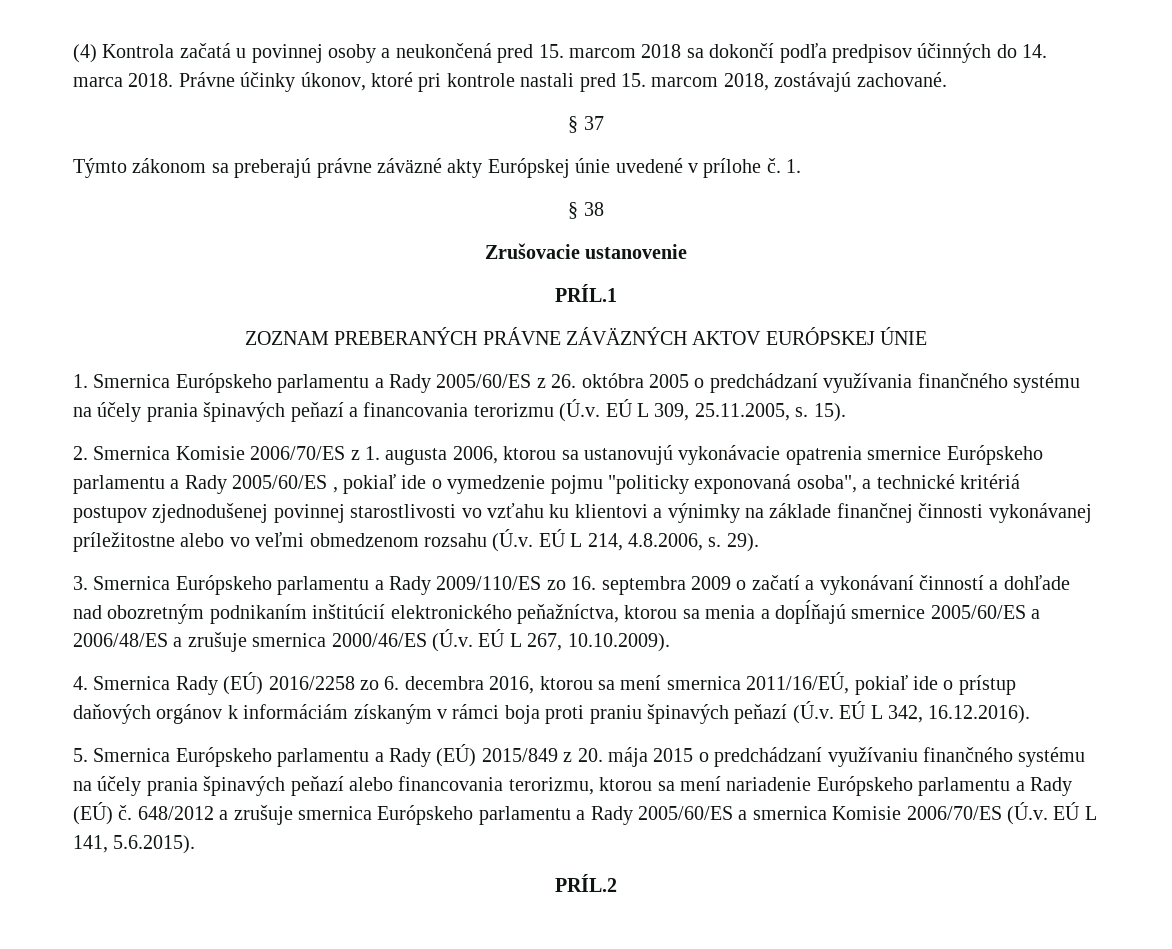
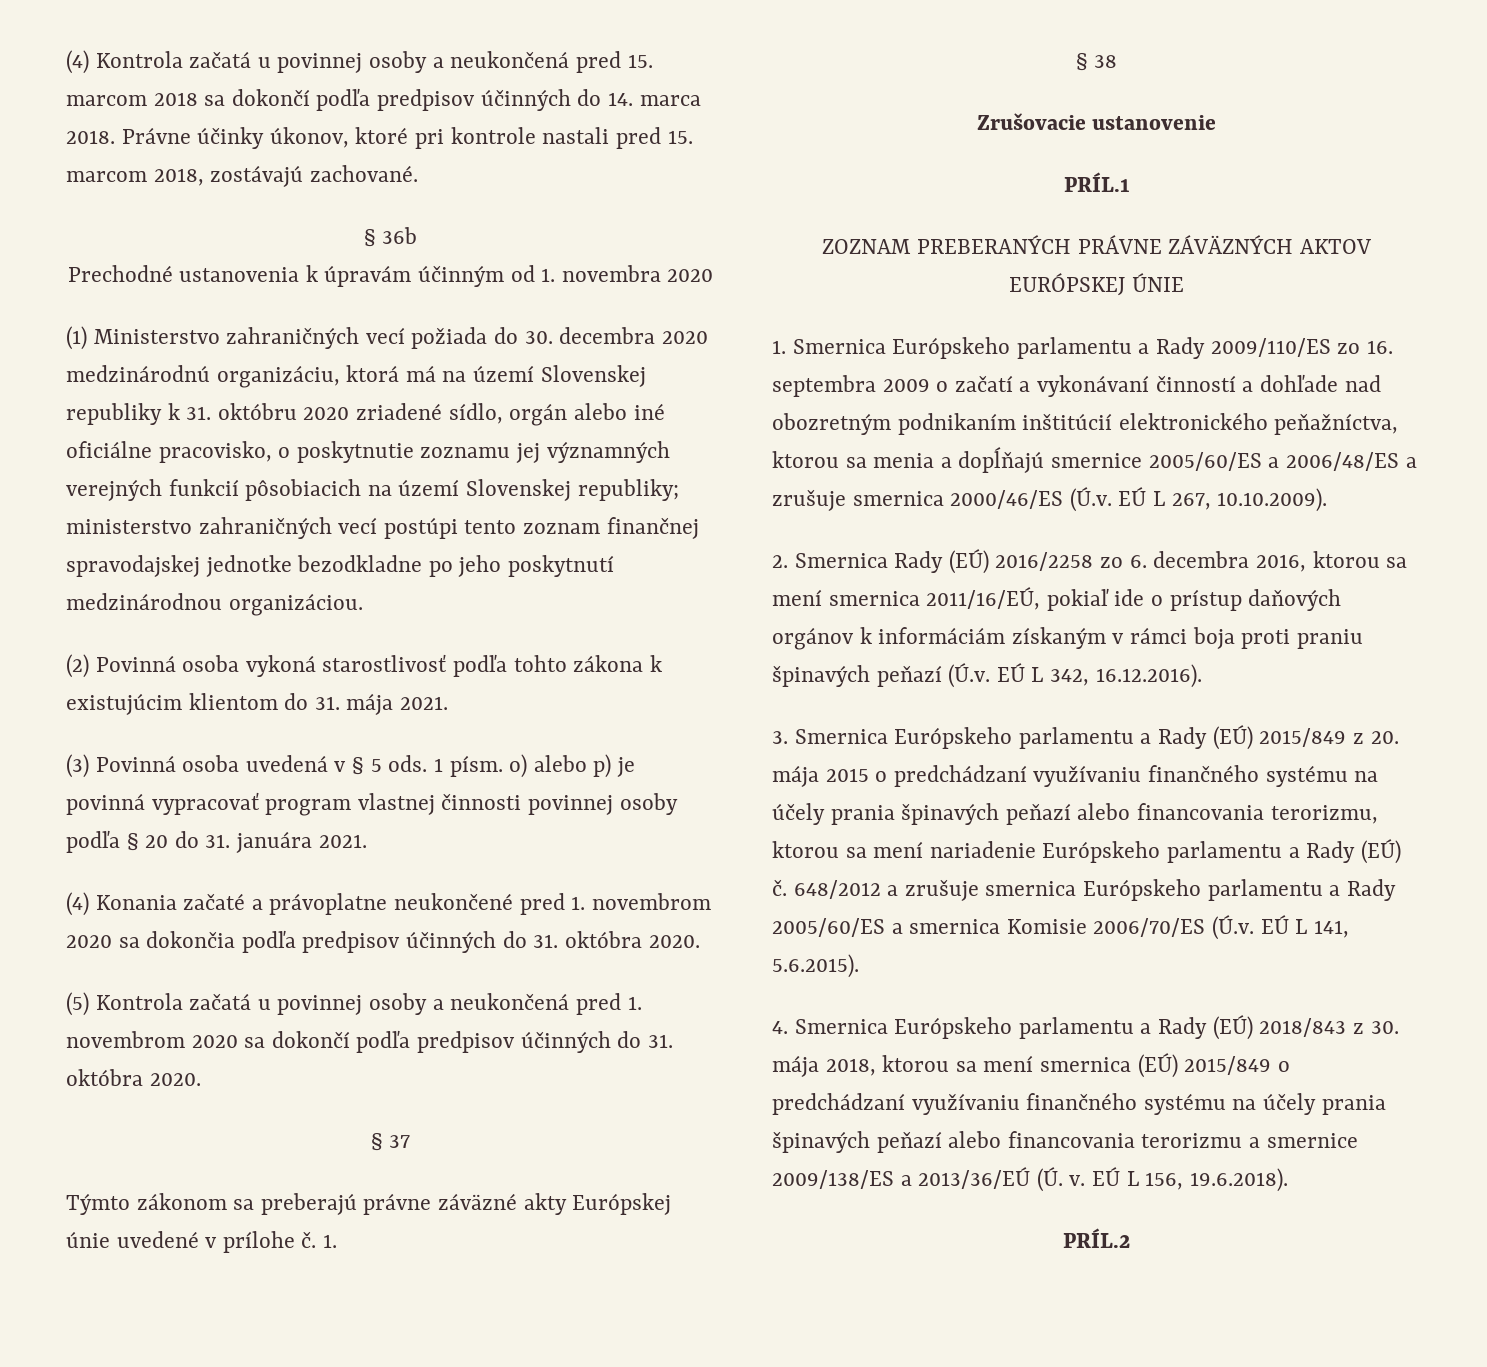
(947, 79) none -> [363,227,418,247] [67,265,714,287] [66,326,708,350] [66,365,646,388] [66,403,665,426] [66,441,670,463] [66,479,679,501] [66,517,699,539] [66,555,615,577] [66,593,363,616] [66,654,662,678] [66,693,449,715] [66,754,635,778] [66,792,678,816] [66,830,367,853] [66,892,711,916] [66,930,700,953] [66,992,642,1016] [66,1030,673,1053] [66,1069,201,1086] // § 36b // Prechodné ustanovenia k úpravám účinným od 1. novembra 2020 // (1) Ministerstvo zahraničných vecí požiada do 30. decembra 2020 medzinárodnú organizáciu, ktorá má na území Slovenskej republiky k 31. októbru 2020 zriadené sídlo, orgán alebo iné oficiálne pracovisko, o poskytnutie zoznamu jej významných verejných funkcií pôsobiacich na území Slovenskej republiky; ministerstvo zahraničných vecí postúpi tento zoznam finančnej spravodajskej jednotke bezodkladne po jeho poskytnutí medzinárodnou organizáciou. // (2) Povinná osoba vykoná starostlivosť podľa tohto zákona k existujúcim klientom do 31. mája 2021. // (3) Povinná osoba uvedená v § 5 ods. 1 písm. o) alebo p) je povinná vypracovať program vlastnej činnosti povinnej osoby podľa § 20 do 31. januára 2021. // (4) Konania začaté a právoplatne neukončené pred 1. novembrom 2020 sa dokončia podľa predpisov účinných do 31. októbra 2020. // (5) Kontrola začatá u povinnej osoby a neukončená pred 1. novembrom 2020 sa dokončí podľa predpisov účinných do 31. októbra 2020.
[436,373,1080,393] [73,399,846,422] [73,445,1043,465] [73,474,1020,494] [73,503,1092,523] [73,529,759,552] [73,575,431,595] 2005/60/ES z 26. októbra 2005 o predchádzaní využívania finančného systému na účely prania špinavých peňazí a financovania terorizmu (Ú.v. EÚ L 309, 25.11.2005, s. 15). // 2. Smernica Komisie 2006/70/ES z 1. augusta 2006, ktorou sa ustanovujú vykonávacie opatrenia smernice Európskeho parlamentu a Rady 2005/60/ES , pokiaľ ide o vymedzenie pojmu "politicky exponovaná osoba", a technické kritériá postupov zjednodušenej povinnej starostlivosti vo vzťahu ku klientovi a výnimky na základe finančnej činnosti vykonávanej príležitostne alebo vo veľmi obmedzenom rozsahu (Ú.v. EÚ L 214, 4.8.2006, s. 29). // 3. Smernica Európskeho parlamentu a Rady -> (1206, 348) none
[73,676,88,690] 4. -> [772,555,788,568] 2.
[73,748,88,762] 5. -> [772,731,788,744] 3.
(196, 844) none -> [772,1015,1399,1040] [772,1053,1290,1078] [772,1093,1386,1115] [772,1131,1358,1153] [772,1167,1288,1192] // 4. Smernica Európskeho parlamentu a Rady (EÚ) 2018/843 z 30. mája 2018, ktorou sa mení smernica (EÚ) 2015/849 o predchádzaní využívaniu finančného systému na účely prania špinavých peňazí alebo financovania terorizmu a smernice 2009/138/ES a 2013/36/EÚ (Ú. v. EÚ L 156, 19.6.2018).

